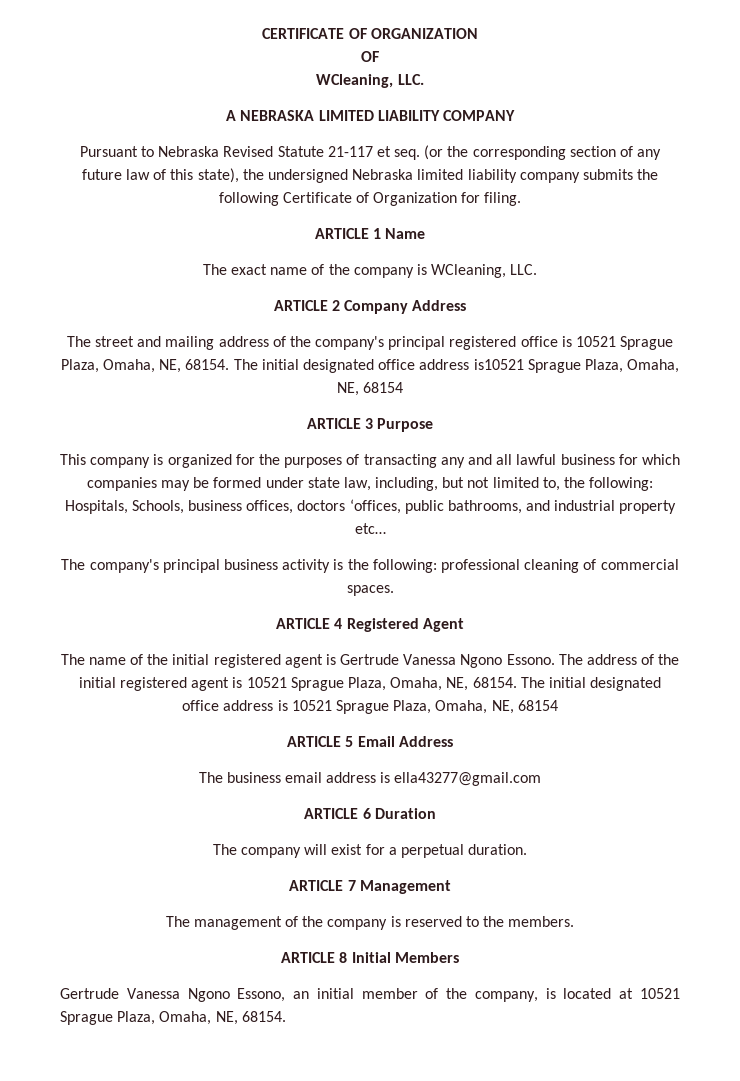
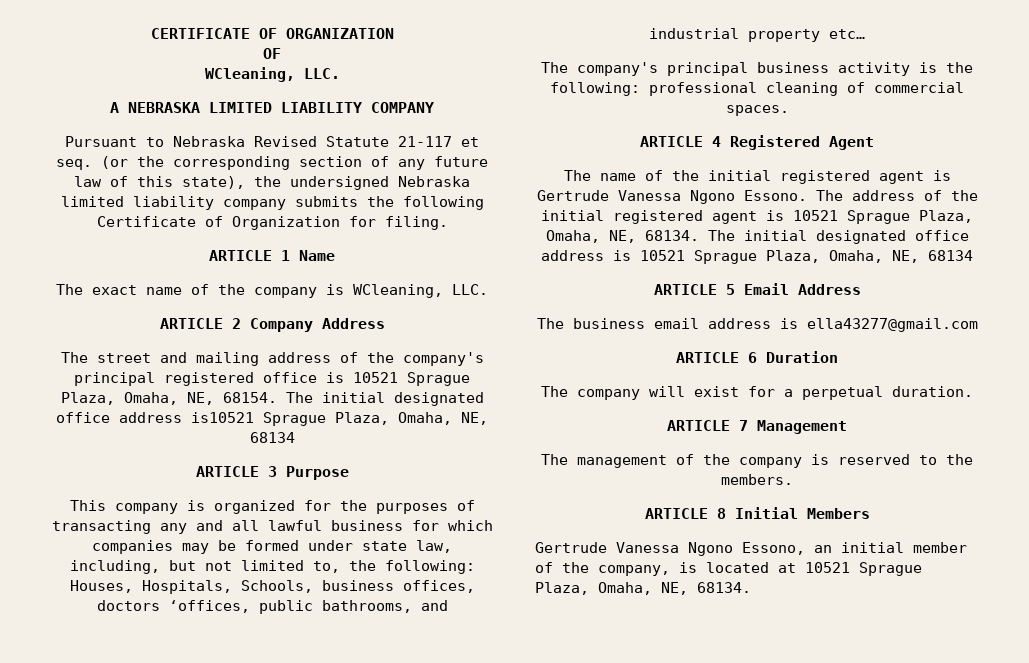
[363,382,404,393] 68154 -> [249,432,295,443] 68134
(654, 484) none -> [69,580,133,593] Houses,
[472,677,517,688] 68154. -> [644,230,699,241] 68134.
[517,700,558,711] 68154 -> [928,250,973,261] 68134
[241,1011,286,1022] 68154. -> [697,582,751,593] 68134.

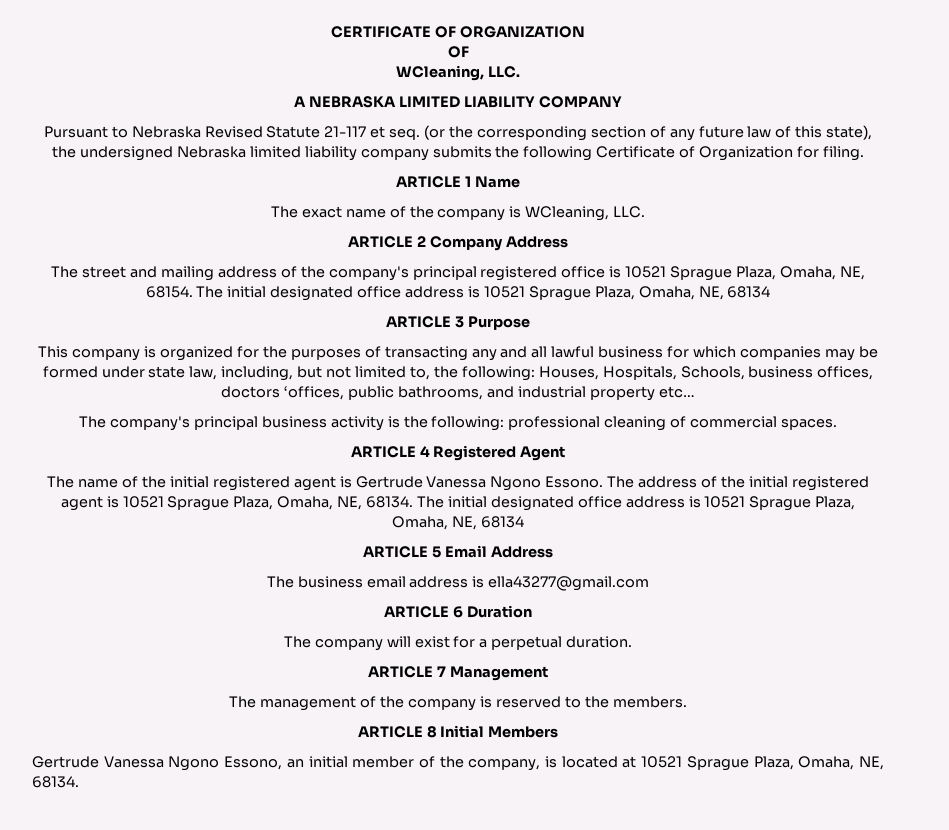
[191,412,254,423] is10521 -> [468,286,525,298] is 10521

